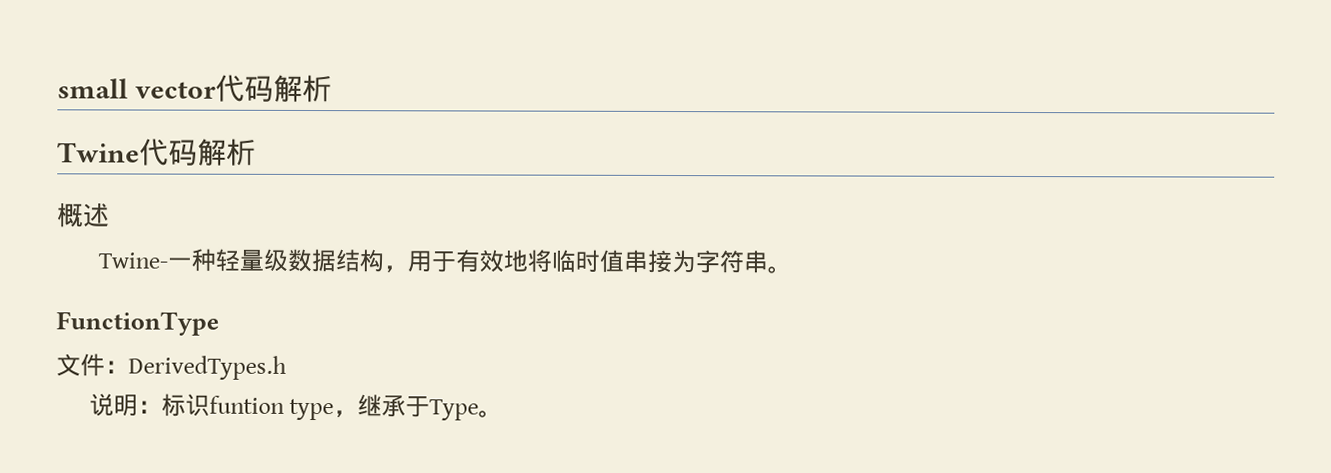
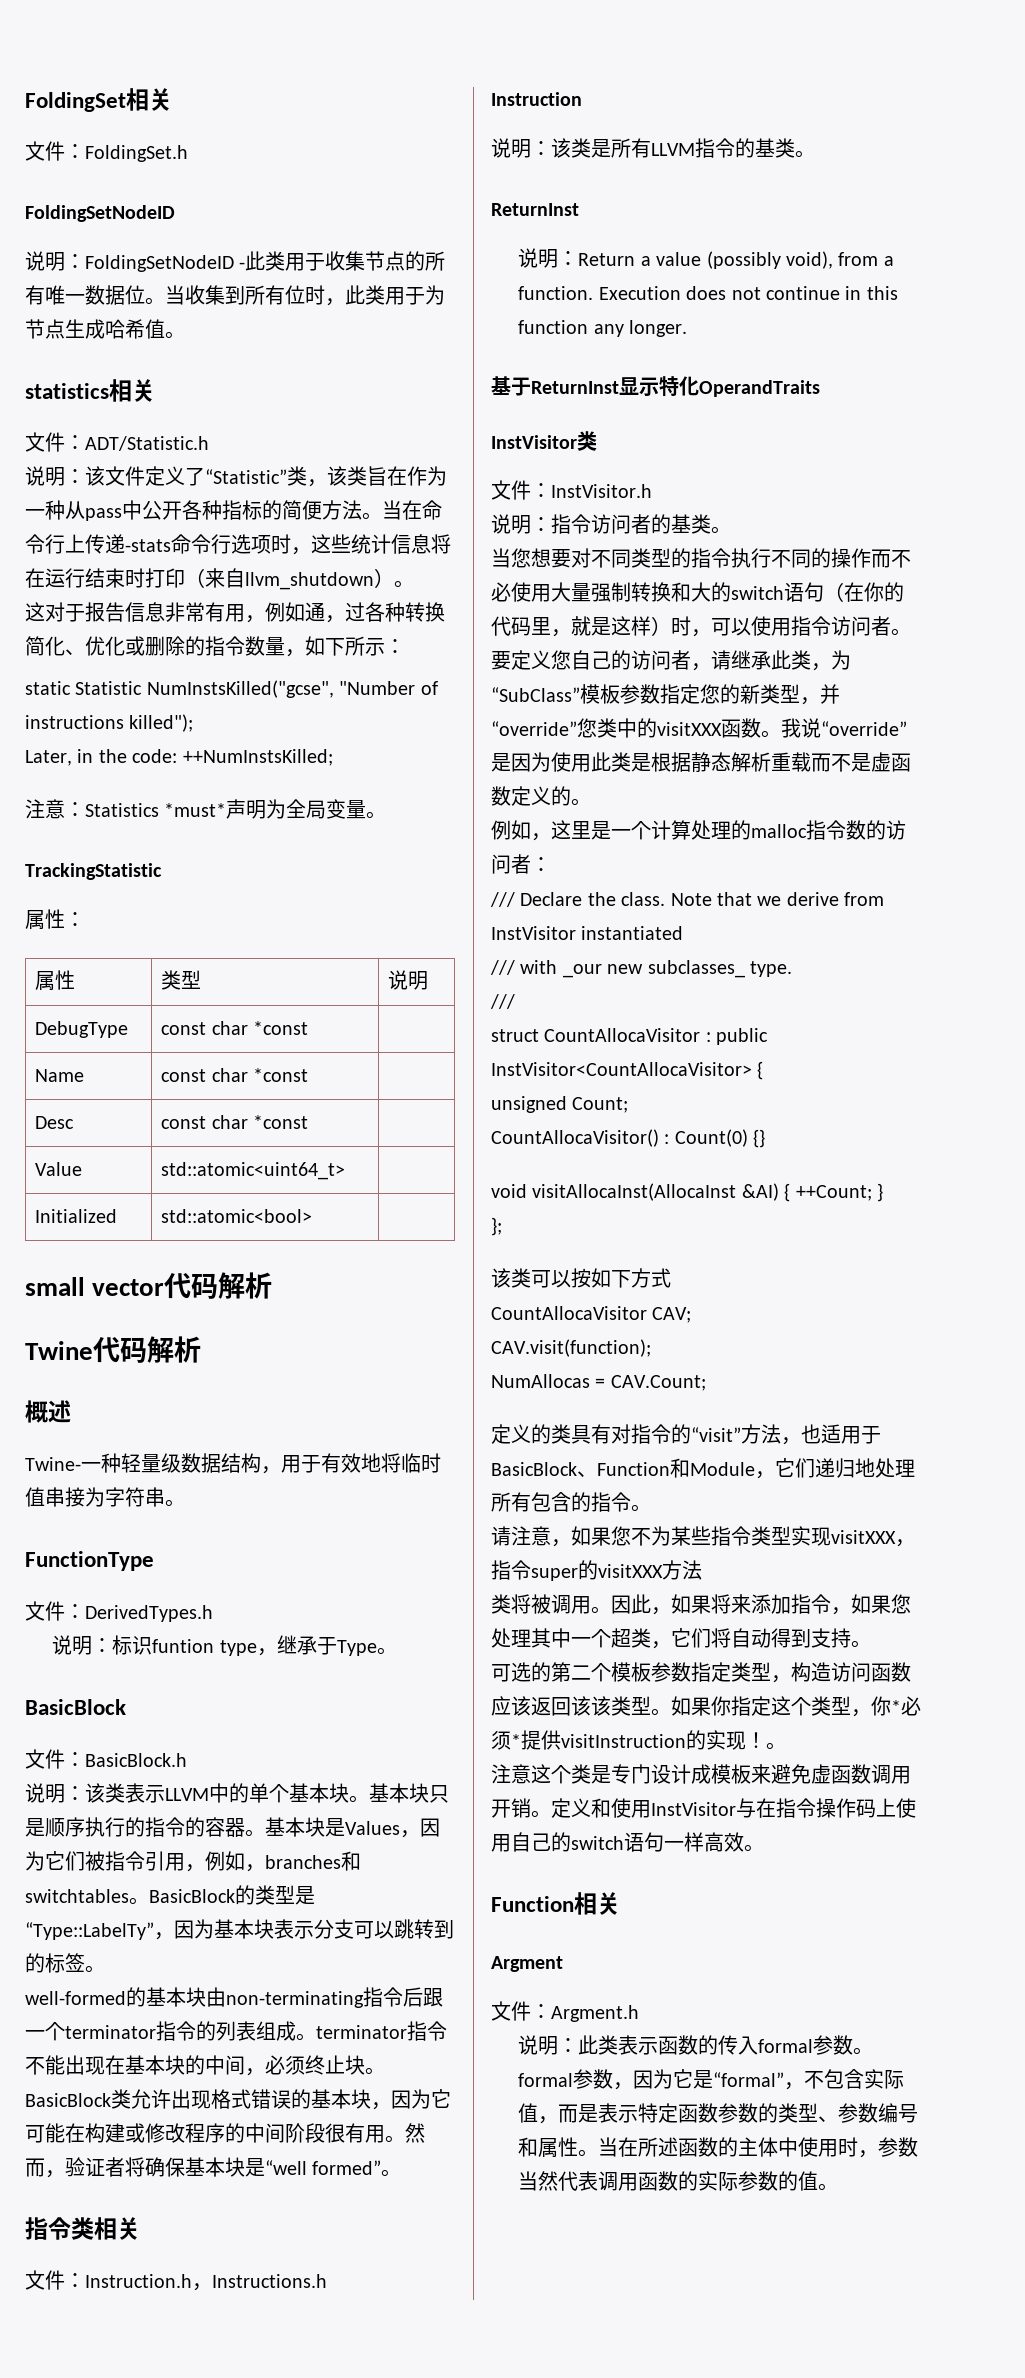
(57, 88) none -> [25,88,172,112] [25,141,188,162] [25,205,175,222] [25,251,446,272] [25,285,445,306] [25,319,185,339] [25,379,155,402] [25,432,209,452] [25,466,447,487] [25,500,442,521] [25,534,451,555] [25,568,414,590] [25,602,445,623] [25,636,405,657] [25,680,438,698] [25,714,194,732] [25,749,333,766] [25,799,387,819] [25,863,162,880] [25,909,85,930] [35,970,76,991] [161,970,202,990] [388,970,429,990] [35,1021,129,1038] [161,1021,309,1035] [35,1069,85,1082] [161,1068,309,1082] [35,1116,75,1129] [161,1115,309,1129] [35,1162,83,1176] [161,1162,346,1180] [35,1209,118,1223] [161,1209,313,1223] FoldingSet相关 // 文件：FoldingSet.h // FoldingSetNodeID // 说明：FoldingSetNodeID -此类用于收集节点的所有唯一数据位。当收集到所有位时，此类用于为节点生成哈希值。 // statistics相关 // 文件：ADT/Statistic.h // 说明：该文件定义了“Statistic”类，该类旨在作为一种从pass中公开各种指标的简便方法。当在命令行上传递-stats命令行选项时，这些统计信息将在运行结束时打印（来自llvm_shutdown）。 // 这对于报告信息非常有用，例如通，过各种转换简化、优化或删除的指令数量，如下所示： // static Statistic NumInstsKilled("gcse", "Number of instructions killed"); // Later, in the code: ++NumInstsKilled; // 注意：Statistics *must*声明为全局变量。 // TrackingStatistic // 属性： // 属性 | 类型 | 说明 // DebugType | const char *const | // Name | const char *const | // Desc | const char *const | // Value | std::atomic<uint64_t> | // Initialized | std::atomic<bool> | //
(504, 414) none -> [25,1699,126,1715] [25,1749,187,1769] [25,1783,449,1803] [25,1817,440,1838] [25,1851,361,1872] [25,1885,315,1905] [25,1919,454,1940] [25,1953,105,1973] [25,1987,443,2008] [25,2021,447,2041] [25,2055,385,2076] [25,2089,451,2110] [25,2123,425,2143] [25,2157,402,2178] [25,2217,140,2240] [25,2270,327,2291] [491,92,582,106] [491,138,815,158] [491,203,579,216] [518,248,894,269] [518,286,898,300] [518,320,688,337] [491,376,820,397] [491,431,597,451] [491,480,652,500] [491,514,731,534] [491,548,911,568] [491,582,904,602] [491,616,911,637] [491,650,851,671] [491,684,840,705] [491,718,907,738] [491,752,911,772] [491,786,591,806] [491,820,906,841] [491,854,551,874] [490,892,885,907] [491,926,684,940] [490,960,792,978] [490,994,515,1009] [491,1028,769,1045] [491,1061,764,1080] [491,1096,629,1113] [491,1129,766,1148] [491,1183,883,1202] [491,1217,502,1236] [491,1268,671,1288] [491,1306,692,1323] [491,1339,651,1357] [491,1374,706,1391] [491,1424,881,1445] [491,1458,915,1479] [491,1492,651,1512] [491,1526,915,1547] [491,1560,702,1581] [491,1594,911,1615] [491,1628,871,1649] [491,1662,911,1683] [491,1696,921,1717] [491,1730,786,1750] [491,1764,911,1784] [491,1798,916,1818] [491,1832,764,1852] [491,1892,620,1915] [491,1956,563,1972] [491,2001,639,2022] [518,2035,874,2055] [518,2069,905,2090] [518,2103,919,2124] [518,2137,919,2158] [518,2171,839,2191] // BasicBlock // 文件：BasicBlock.h // 说明：该类表示LLVM中的单个基本块。基本块只是顺序执行的指令的容器。基本块是Values，因为它们被指令引用，例如，branches和switchtables。BasicBlock的类型是“Type::LabelTy”，因为基本块表示分支可以跳转到的标签。 // well-formed的基本块由non-terminating指令后跟一个terminator指令的列表组成。terminator指令不能出现在基本块的中间，必须终止块。BasicBlock类允许出现格式错误的基本块，因为它可能在构建或修改程序的中间阶段很有用。然而，验证者将确保基本块是“well formed”。 // 指令类相关 // 文件：Instruction.h，Instructions.h // Instruction // 说明：该类是所有LLVM指令的基类。 // ReturnInst // 说明：Return a value (possibly void), from a function. Execution does not continue in this function any longer. // 基于ReturnInst显示特化OperandTraits // InstVisitor类 // 文件：InstVisitor.h // 说明：指令访问者的基类。 // 当您想要对不同类型的指令执行不同的操作而不必使用大量强制转换和大的switch语句（在你的代码里，就是这样）时，可以使用指令访问者。要定义您自己的访问者，请继承此类，为“SubClass”模板参数指定您的新类型，并“override”您类中的visitXXX函数。我说“override”是因为使用此类是根据静态解析重载而不是虚函数定义的。 // 例如，这里是一个计算处理的malloc指令数的访问者： // /// Declare the class. Note that we derive from InstVisitor instantiated // /// with _our new subclasses_ type. // /// // struct CountAllocaVisitor : public InstVisitor<CountAllocaVisitor> { // unsigned Count; // CountAllocaVisitor() : Count(0) {} // void visitAllocaInst(AllocaInst &AI) { ++Count; } // }; // 该类可以按如下方式 // CountAllocaVisitor CAV; // CAV.visit(function); // NumAllocas = CAV.Count; // 定义的类具有对指令的“visit”方法，也适用于BasicBlock、Function和Module，它们递归地处理所有包含的指令。 // 请注意，如果您不为某些指令类型实现visitXXX，指令super的visitXXX方法 // 类将被调用。因此，如果将来添加指令，如果您处理其中一个超类，它们将自动得到支持。 // 可选的第二个模板参数指定类型，构造访问函数应该返回该该类型。如果你指定这个类型，你*必须*提供visitInstruction的实现！。 // 注意这个类是专门设计成模板来避免虚函数调用开销。定义和使用InstVisitor与在指令操作码上使用自己的switch语句一样高效。 // Function相关 // Argment // 文件：Argment.h // 说明：此类表示函数的传入formal参数。formal参数，因为它是“formal”，不包含实际值，而是表示特定函数参数的类型、参数编号和属性。当在所述函数的主体中使用时，参数当然代表调用函数的实际参数的值。

